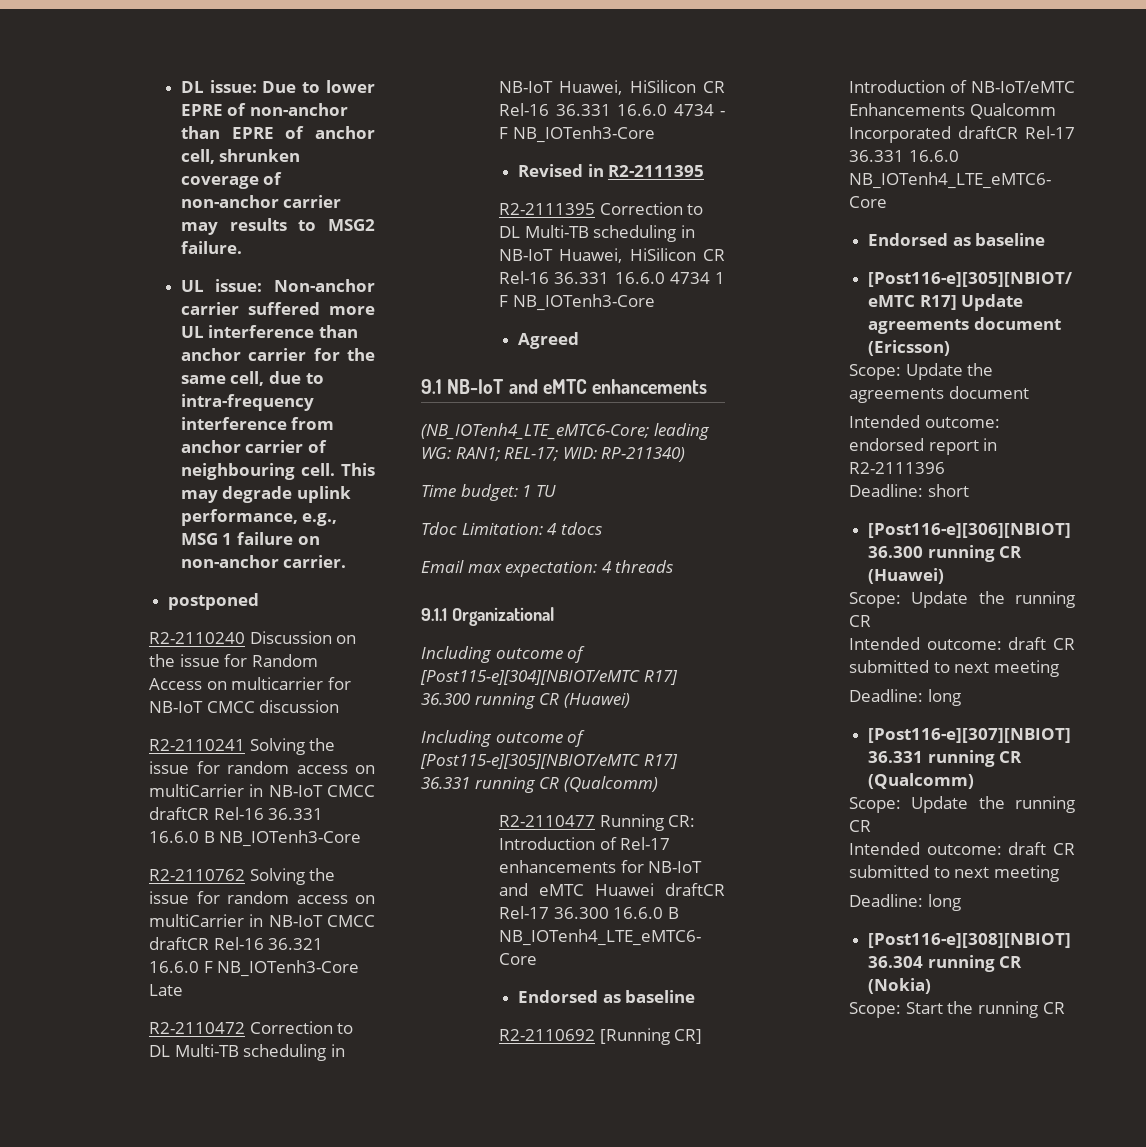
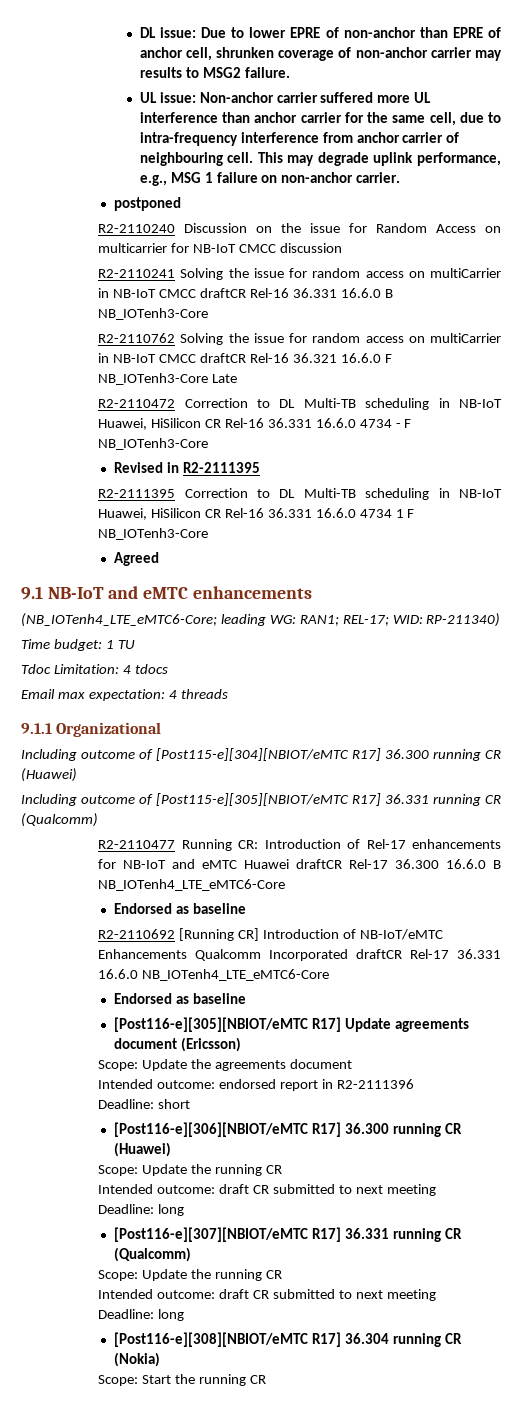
[867,523,1071,538] [Post116-e][306][NBIOT] -> [114,1122,342,1137] [Post116-e][306][NBIOT/eMTC R17]
[867,728,1071,743] [Post116-e][307][NBIOT] -> [114,1227,342,1242] [Post116-e][307][NBIOT/eMTC R17]
[867,933,1071,948] [Post116-e][308][NBIOT] -> [114,1332,342,1347] [Post116-e][308][NBIOT/eMTC R17]

